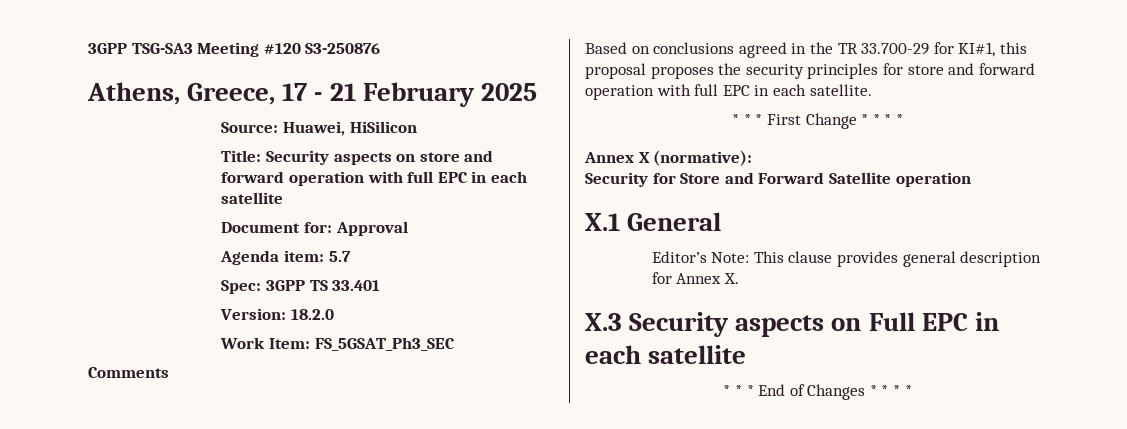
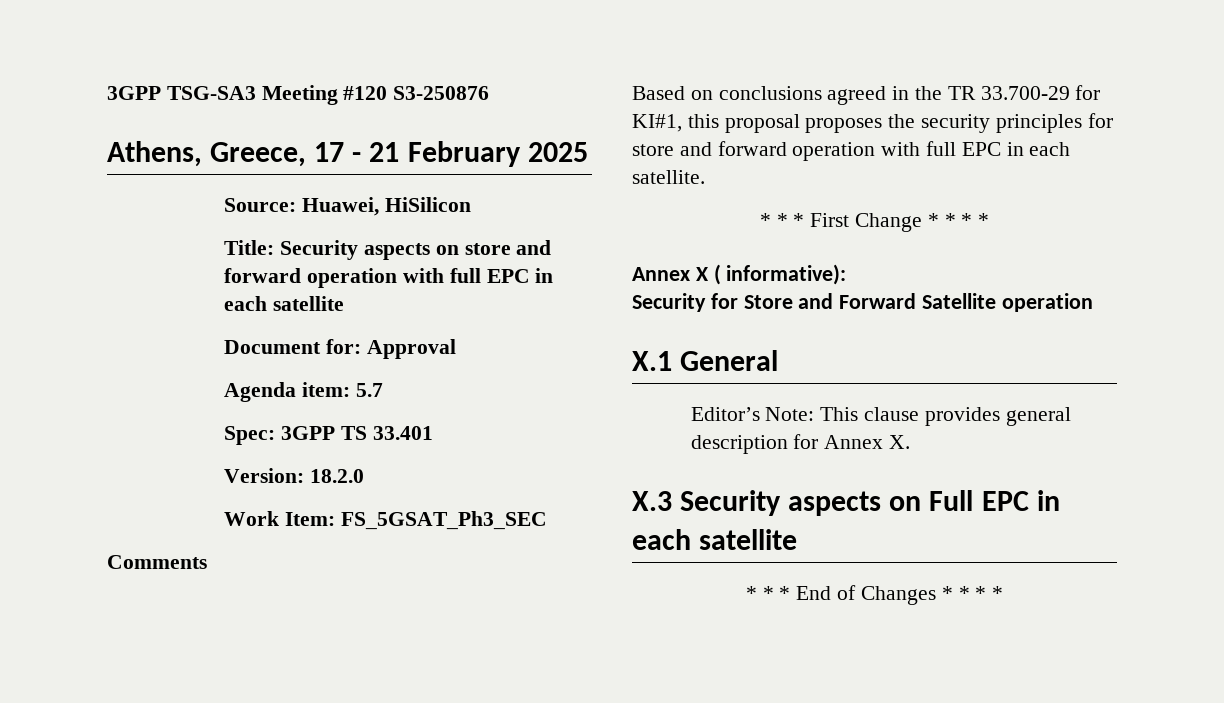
[653,150,753,166] (normative): -> [713,264,847,285] ( informative):

